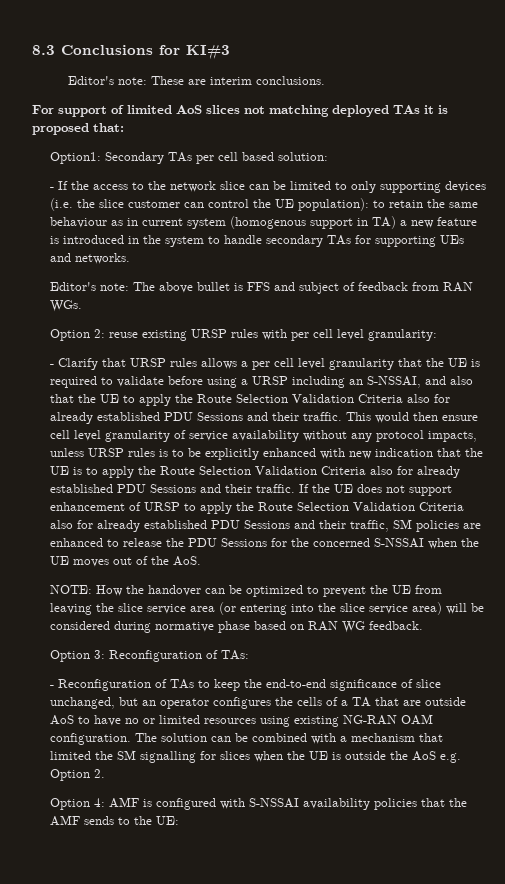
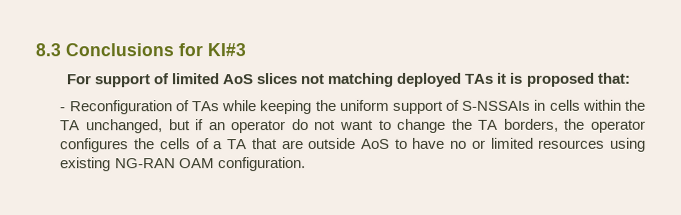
[68,76,326,85] // Editor's note: These are interim conclusions. -> (246, 50) none
[50,152,329,164] [50,181,487,193] [50,198,479,211] [50,216,478,229] [50,235,465,247] [50,253,131,264] [50,282,474,294] [50,300,83,312] [50,329,438,341] [50,358,481,370] [50,376,474,388] [50,394,451,406] [50,412,479,424] [50,430,478,442] [50,448,484,460] [50,466,461,478] [50,484,453,496] [50,502,465,514] [50,519,482,532] [50,538,480,549] [50,556,202,567] [50,585,443,597] [50,602,485,615] [50,621,424,633] [50,650,250,662] [50,679,442,691] Option1: Secondary TAs per cell based solution: // - If the access to the network slice can be limited to only supporting devices (i.e. the slice customer can control the UE population): to retain the same behaviour as in current system (homogenous support in TA) a new feature is introduced in the system to handle secondary TAs for supporting UEs and networks. // Editor's note: The above bullet is FFS and subject of feedback from RAN WGs. // Option 2: reuse existing URSP rules with per cell level granularity: // - Clarify that URSP rules allows a per cell level granularity that the UE is required to validate before using a URSP including an S-NSSAI, and also that the UE to apply the Route Selection Validation Criteria also for already established PDU Sessions and their traffic. This would then ensure cell level granularity of service availability without any protocol impacts, unless URSP rules is to be explicitly enhanced with new indication that the UE is to apply the Route Selection Validation Criteria also for already established PDU Sessions and their traffic. If the UE does not support enhancement of URSP to apply the Route Selection Validation Criteria also for already established PDU Sessions and their traffic, SM policies are enhanced to release the PDU Sessions for the concerned S-NSSAI when the UE moves out of the AoS. // NOTE: How the handover can be optimized to prevent the UE from leaving the slice service area (or entering into the slice service area) will be considered during normative phase based on RAN WG feedback. // Option 3: Reconfiguration of TAs: // - Reconfiguration of TAs to keep the end-to-end significance of slice -> [59,99,646,115] [60,120,81,131] - Reconfiguration of TAs while keeping the uniform support of S-NSSAIs in cells within the TA
(139, 701) none -> [195,119,205,131] if
(210, 703) none -> [291,118,646,133] do not want to change the TA borders, the operator
[135,733,444,744] [50,750,462,763] [50,769,106,781] [50,797,468,810] [50,815,180,826] The solution can be combined with a mechanism that limited the SM signalling for slices when the UE is outside the AoS e.g. Option 2. // Option 4: AMF is configured with S-NSSAI availability policies that the AMF sends to the UE: -> (306, 164) none

